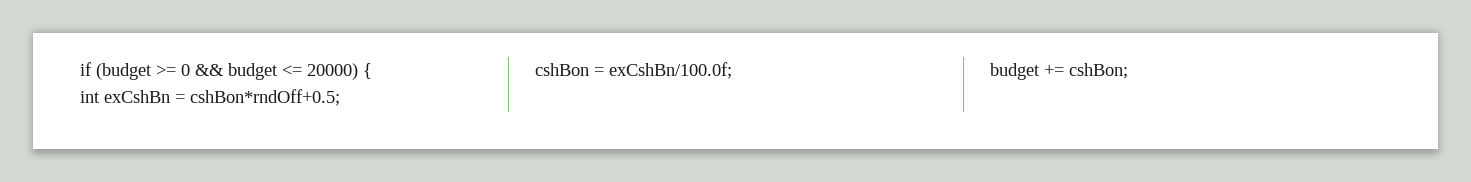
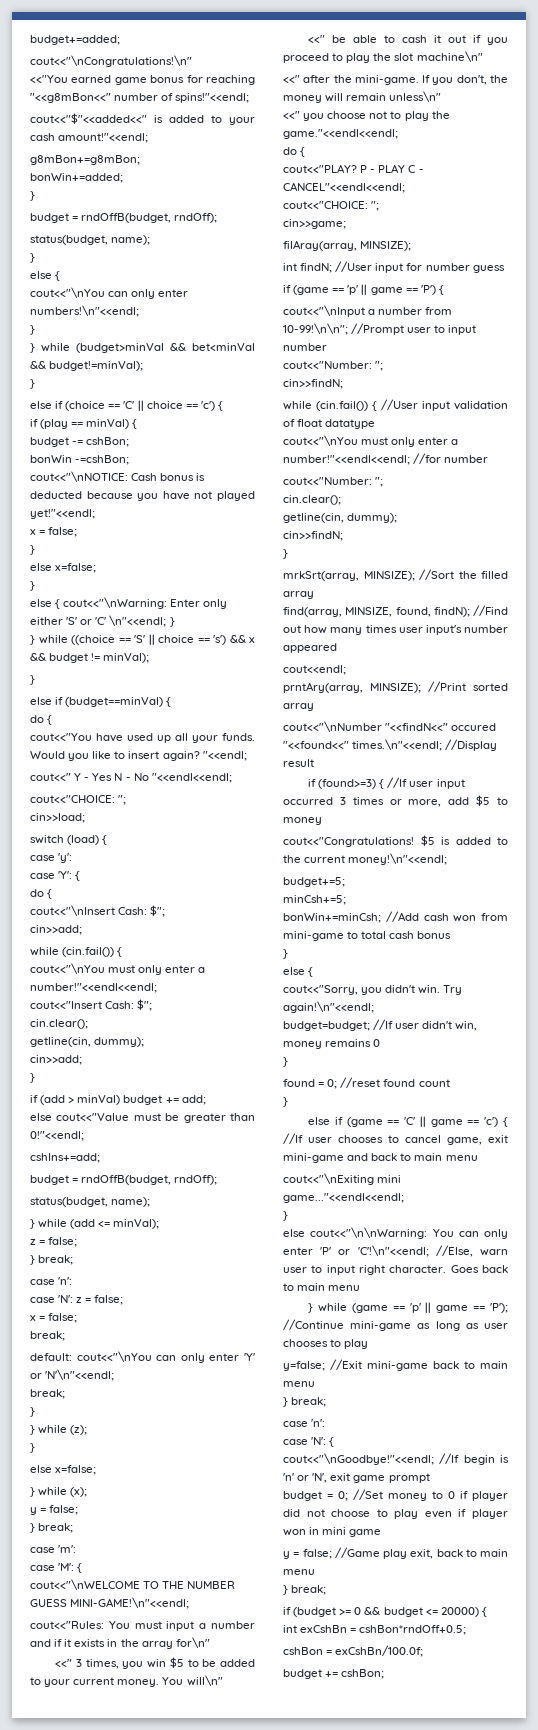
(80, 69) none -> [30,35,120,45] [30,55,192,67] [30,75,256,85] [30,93,250,103] [30,113,255,125] [30,133,149,143] [30,155,140,165] [30,173,123,183] [30,191,35,201] [30,213,218,223] [30,235,151,245] [30,253,35,263] [30,271,61,281] [30,287,189,299] [30,305,139,317] [30,325,35,335] [30,343,255,353] [30,361,144,371] [30,379,35,389] [30,400,223,411] [30,419,138,429] [30,437,130,447] [30,455,130,465] [30,471,206,482] [30,491,255,501] [30,509,95,519] [30,527,78,537] [30,545,35,555] [30,563,97,573] [30,581,35,591] [30,597,228,609] [30,615,175,627] [30,634,255,645] [30,653,150,663] [30,675,35,685] [30,697,172,707] [30,715,53,725] [30,733,255,743] [30,751,247,761] [30,773,232,783] [30,795,127,805] [30,813,85,823] [30,835,108,845] [30,853,73,863] [30,871,81,881] [30,889,53,899] [30,905,166,917] [30,925,82,935] [30,947,123,957] [30,963,206,975] [30,983,157,993] [30,999,153,1011] [30,1019,88,1029] [30,1037,145,1047] [30,1055,82,1065] [30,1073,35,1083] [30,1095,206,1105] [30,1113,256,1123] [30,1131,84,1141] [30,1153,100,1163] [30,1175,218,1185] [30,1197,151,1207] [30,1219,160,1229] [30,1237,78,1247] [30,1255,74,1265] [30,1277,73,1285] [30,1295,124,1305] [30,1313,78,1323] [30,1331,65,1341] [30,1351,255,1363] [30,1369,115,1381] [30,1389,65,1399] [30,1407,35,1417] [30,1425,88,1435] [30,1443,35,1453] [30,1465,97,1475] [30,1487,88,1497] [30,1505,79,1515] [30,1523,74,1533] [30,1545,77,1553] [30,1563,83,1573] [30,1579,236,1590] [30,1597,190,1609] [30,1621,256,1631] [30,1637,210,1649] [55,1657,256,1669] [30,1675,223,1687] [308,35,508,45] [283,51,483,63] [283,75,508,85] [283,91,442,103] [283,111,450,121] [283,129,398,139] [283,147,306,157] [283,164,424,173] [283,182,405,193] [283,201,380,211] [283,219,346,229] [283,240,412,251] [283,261,505,273] [283,284,444,295] [283,305,453,317] [283,323,477,335] [283,343,327,351] [283,361,384,371] [283,379,343,389] [283,399,508,411] [283,419,376,429] [283,435,459,447] [283,453,489,465] [283,477,384,487] [283,495,341,505] [283,513,398,523] [283,531,343,541] [283,549,288,559] [283,569,508,581] [283,591,314,599] [283,605,508,617] [283,625,508,635] [283,643,337,653] [283,665,346,675] [283,681,508,693] [283,703,314,711] [283,721,497,732] [283,739,498,751] [283,759,314,767] [308,777,465,789] [283,795,508,807] [283,817,322,825] [283,835,508,847] [283,853,448,865] [283,877,345,887] [283,895,346,905] [283,911,508,923] [283,931,452,941] [283,949,288,959] [283,967,314,977] [283,985,463,995] [283,1001,374,1013] [283,1019,478,1031] [283,1039,381,1049] [283,1057,288,1067] [283,1077,450,1089] [283,1097,288,1107] [308,1116,508,1127] [283,1133,508,1145] [283,1153,478,1163] [283,1173,402,1185] [283,1193,404,1203] [283,1211,288,1221] [283,1227,508,1239] [283,1245,508,1257] [283,1265,508,1275] [283,1283,361,1291] [308,1302,508,1313] [283,1319,508,1331] [283,1339,369,1349] [283,1359,508,1371] [283,1381,315,1387] [283,1397,327,1407] [283,1419,326,1427] [283,1437,335,1447] [283,1453,509,1465] [283,1473,430,1483] [283,1489,508,1501] [283,1509,508,1519] [283,1527,382,1537] [283,1547,508,1559] [283,1569,315,1575] [283,1585,327,1595] budget+=added; // cout<<"\nCongratulations!\n" // <<"You earned game bonus for reaching "<<g8mBon<<" number of spins!"<<endl; // cout<<"$"<<added<<" is added to your cash amount!"<<endl; // g8mBon+=g8mBon; // bonWin+=added; // } // budget = rndOffB(budget, rndOff); // status(budget, name); // } // else { // cout<<"\nYou can only enter numbers!\n"<<endl; // } // } while (budget>minVal && bet<minVal && budget!=minVal); // } // else if (choice == 'C' || choice == 'c') { // if (play == minVal) { // budget -= cshBon; // bonWin -=cshBon; // cout<<"\nNOTICE: Cash bonus is deducted because you have not played yet!"<<endl; // x = false; // } // else x=false; // } // else { cout<<"\nWarning: Enter only either 'S' or 'C' \n"<<endl; } // } while ((choice == 'S' || choice == 's') && x && budget != minVal); // } // else if (budget==minVal) { // do { // cout<<"You have used up all your funds. Would you like to insert again? "<<endl; // cout<<" Y - Yes N - No "<<endl<<endl; // cout<<"CHOICE: "; // cin>>load; // switch (load) { // case 'y': // case 'Y': { // do { // cout<<"\nInsert Cash: $"; // cin>>add; // while (cin.fail()) { // cout<<"\nYou must only enter a number!"<<endl<<endl; // cout<<"Insert Cash: $"; // cin.clear(); // getline(cin, dummy); // cin>>add; // } // if (add > minVal) budget += add; // else cout<<"Value must be greater than 0!"<<endl; // cshIns+=add; // budget = rndOffB(budget, rndOff); // status(budget, name); // } while (add <= minVal); // z = false; // } break; // case 'n': // case 'N': z = false; // x = false; // break; // default: cout<<"\nYou can only enter 'Y' or 'N'\n"<<endl; // break; // } // } while (z); // } // else x=false; // } while (x); // y = false; // } break; // case 'm': // case 'M': { // cout<<"\nWELCOME TO THE NUMBER GUESS MINI-GAME!\n"<<endl; // cout<<"Rules: You must input a number and if it exists in the array for\n" // <<" 3 times, you win $5 to be added to your current money. You will\n" // <<" be able to cash it out if you proceed to play the slot machine\n" // <<" after the mini-game. If you don't, the money will remain unless\n" // <<" you choose not to play the game."<<endl<<endl; // do { // cout<<"PLAY? P - PLAY C - CANCEL"<<endl<<endl; // cout<<"CHOICE: "; // cin>>game; // filAray(array, MINSIZE); // int findN; //User input for number guess // if (game == 'p' || game == 'P') { // cout<<"\nInput a number from 10-99!\n\n"; //Prompt user to input number // cout<<"Number: "; // cin>>findN; // while (cin.fail()) { //User input validation of float datatype // cout<<"\nYou must only enter a number!"<<endl<<endl; //for number // cout<<"Number: "; // cin.clear(); // getline(cin, dummy); // cin>>findN; // } // mrkSrt(array, MINSIZE); //Sort the filled array // find(array, MINSIZE, found, findN); //Find out how many times user input's number appeared // cout<<endl; // prntAry(array, MINSIZE); //Print sorted array // cout<<"\nNumber "<<findN<<" occured "<<found<<" times.\n"<<endl; //Display result // if (found>=3) { //If user input occurred 3 times or more, add $5 to money // cout<<"Congratulations! $5 is added to the current money!\n"<<endl; // budget+=5; // minCsh+=5; // bonWin+=minCsh; //Add cash won from mini-game to total cash bonus // } // else { // cout<<"Sorry, you didn't win. Try again!\n"<<endl; // budget=budget; //If user didn't win, money remains 0 // } // found = 0; //reset found count // } // else if (game == 'C' || game == 'c') { //If user chooses to cancel game, exit mini-game and back to main menu // cout<<"\nExiting mini game..."<<endl<<endl; // } // else cout<<"\n\nWarning: You can only enter 'P' or 'C'!\n"<<endl; //Else, warn user to input right character. Goes back to main menu // } while (game == 'p' || game == 'P'); //Continue mini-game as long as user chooses to play // y=false; //Exit mini-game back to main menu // } break; // case 'n': // case 'N': { // cout<<"\nGoodbye!"<<endl; //If begin is 'n' or 'N', exit game prompt // budget = 0; //Set money to 0 if player did not choose to play even if player won in mini game // y = false; //Game play exit, back to main menu // } break; //

